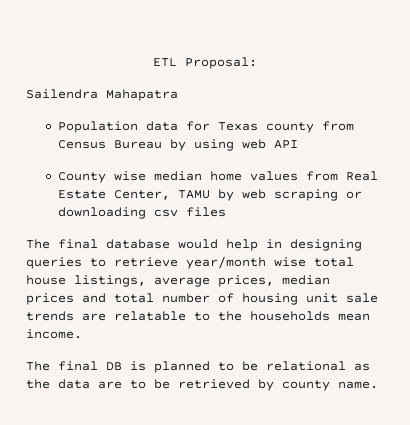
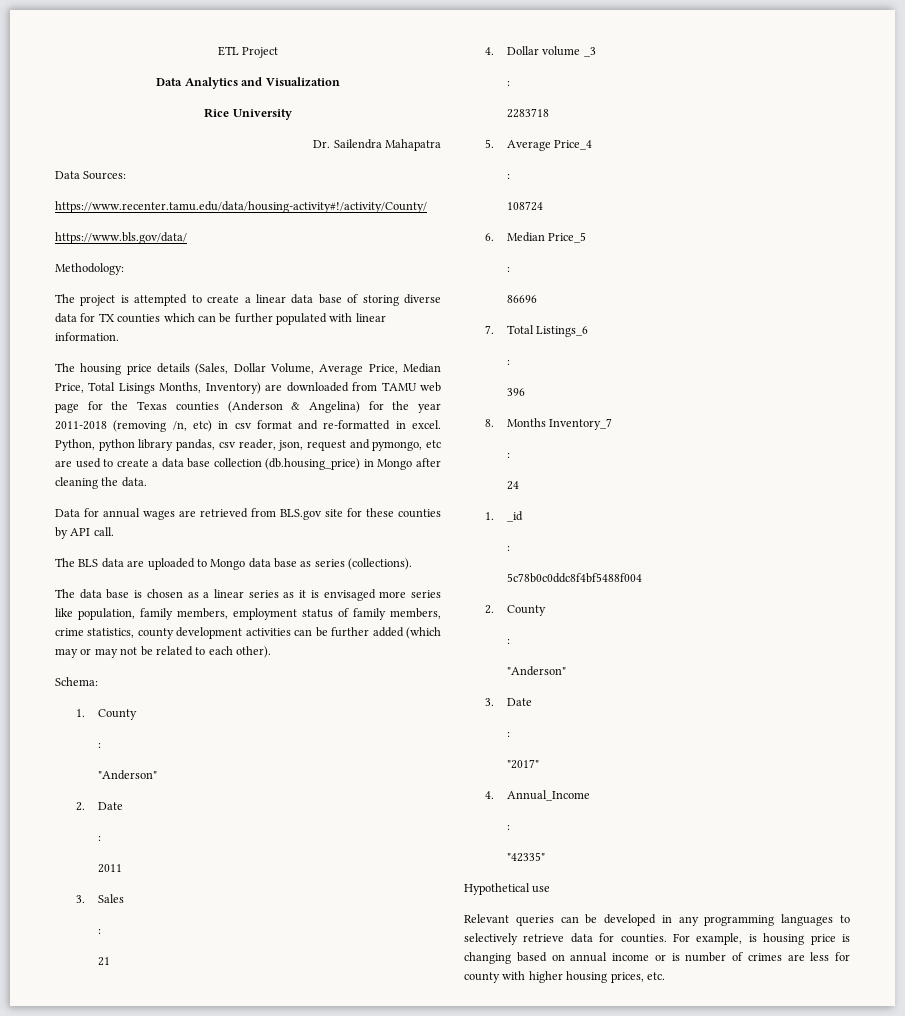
[185,57,257,69] [26,89,178,101] [58,121,355,133] [58,139,299,151] [58,171,379,183] [58,189,363,201] [58,207,227,219] [26,239,362,251] [26,256,354,269] [26,275,330,287] [26,293,378,305] [26,311,370,321] [26,329,82,339] [26,361,370,373] [26,379,378,391] Proposal: // Sailendra Mahapatra // Population data for Texas county from Census Bureau by using web API // County wise median home values from Real Estate Center, TAMU by web scraping or downloading csv files // The final database would help in designing queries to retrieve year/month wise total house listings, average prices, median prices and total number of housing unit sale trends are relatable to the households mean income. // The final DB is planned to be relational as the data are to be retrieved by county name. -> [242,47,279,58] [156,77,340,89] [204,108,292,120] [313,139,441,151] [55,171,127,180] [55,201,427,213] [55,232,187,244] [55,263,124,275] [55,294,441,306] [55,313,386,325] [55,332,119,341] [55,363,441,375] [55,382,442,394] [55,401,441,413] [55,420,442,432] [55,439,441,451] [55,458,442,470] [55,477,147,489] [55,508,441,520] [55,527,114,539] [55,558,413,570] [55,589,442,601] [55,608,441,620] [55,627,442,639] [55,646,271,658] [55,677,98,686] [76,709,137,720] [97,743,101,748] [97,770,157,780] [76,802,123,811] [97,836,101,841] [97,864,122,873] [76,894,124,903] [97,929,101,934] [97,957,110,966] [485,46,596,57] [506,81,510,86] [506,108,549,118] [485,139,593,151] [506,174,510,179] [506,201,543,211] [485,232,587,243] [506,267,510,272] [506,295,537,303] [485,325,589,337] [506,360,510,365] [506,388,525,396] [485,418,613,430] [506,453,510,458] [506,481,519,490] [485,511,523,522] [506,546,510,551] [506,573,642,583] [485,605,546,616] [506,639,510,644] [506,666,566,676] [485,698,532,706] [506,732,510,737] [506,759,539,769] [485,790,590,801] [506,825,510,830] [506,852,545,862] [464,883,551,895] [464,914,850,926] [464,933,850,945] [464,952,850,964] [464,971,665,983] Project // Data Analytics and Visualization // Rice University // Dr. Sailendra Mahapatra // Data Sources: // https://www.recenter.tamu.edu/data/housing-activity#!/activity/County/ // https://www.bls.gov/data/ // Methodology: // The project is attempted to create a linear data base of storing diverse data for TX counties which can be further populated with linear information. // The housing price details (Sales, Dollar Volume, Average Price, Median Price, Total Lisings Months, Inventory) are downloaded from TAMU web page for the Texas counties (Anderson & Angelina) for the year 2011-2018 (removing /n, etc) in csv format and re-formatted in excel. Python, python library pandas, csv reader, json, request and pymongo, etc are used to create a data base collection (db.housing_price) in Mongo after cleaning the data. // Data for annual wages are retrieved from BLS.gov site for these counties by API call. // The BLS data are uploaded to Mongo data base as series (collections). // The data base is chosen as a linear series as it is envisaged more series like population, family members, employment status of family members, crime statistics, county development activities can be further added (which may or may not be related to each other). // Schema: // 1. County // : // "Anderson" // 2. Date // : // 2011 // 3. Sales // : // 21 // 4. Dollar volume _3 // : // 2283718 // 5. Average Price_4 // : // 108724 // 6. Median Price_5 // : // 86696 // 7. Total Listings_6 // : // 396 // 8. Months Inventory_7 // : // 24 // 1. _id // : // 5c78b0c0ddc8f4bf5488f004 // 2. County // : // "Anderson" // 3. Date // : // "2017" // 4. Annual_Income // : // "42335" // Hypothetical use // Relevant queries can be developed in any programming languages to selectively retrieve data for counties. For example, is housing price is changing based on annual income or is number of crimes are less for county with higher housing prices, etc.

